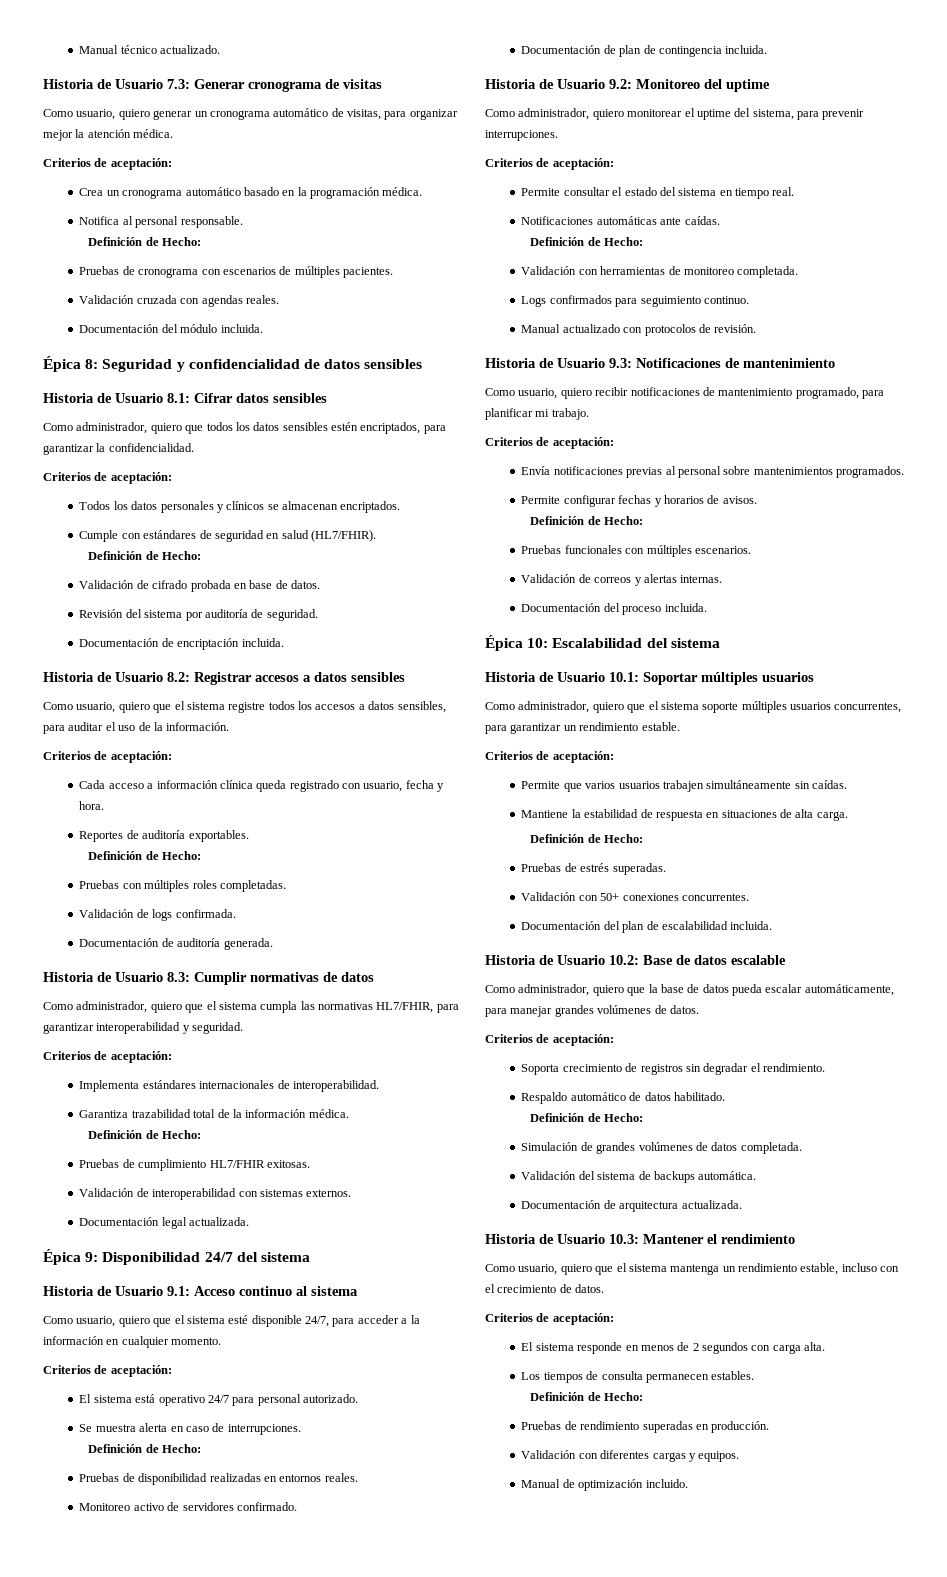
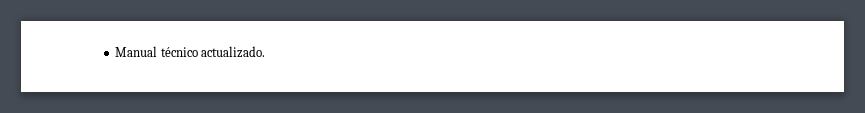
[43,79,382,92] [43,108,458,120] [43,129,174,141] [43,158,172,170] [79,187,423,199] [79,216,243,228] [88,237,201,246] [79,266,393,278] [79,295,279,307] [79,324,263,333] [43,356,423,372] [43,393,327,403] [43,422,446,434] [43,443,194,455] [43,472,172,484] [79,501,401,513] [79,530,376,542] [88,551,201,560] [79,580,320,592] [79,609,318,621] [79,638,284,650] [43,672,405,685] [43,701,446,713] [43,722,230,734] [43,751,172,763] [79,780,445,792] [79,801,105,810] [79,830,249,842] [88,851,201,860] [79,880,286,892] [79,909,236,921] [79,938,273,950] [43,972,374,985] [43,1001,459,1013] [43,1022,244,1034] [43,1051,172,1063] [79,1080,379,1092] [79,1109,349,1118] [88,1130,201,1139] [79,1159,310,1171] [79,1188,352,1200] [79,1217,250,1229] [43,1249,310,1265] [43,1286,358,1296] [43,1315,420,1327] [43,1336,222,1348] [43,1365,172,1377] [79,1394,358,1406] [79,1423,301,1435] [88,1444,201,1453] [79,1473,358,1485] [79,1502,297,1511] [521,45,768,57] [485,79,770,92] [485,108,865,120] [485,130,558,141] [485,158,614,170] [521,187,795,199] [521,216,720,225] [530,237,643,246] [521,266,799,278] [521,295,749,307] [521,324,757,336] [485,358,835,368] [485,387,884,399] [485,408,589,420] [485,437,614,449] [521,466,904,478] [521,495,757,507] [530,516,643,525] [521,545,751,557] [521,574,723,586] [521,603,707,615] [485,635,720,651] [485,672,814,685] [485,701,902,713] [485,722,680,734] [485,751,614,763] [521,780,847,792] [521,809,848,821] [530,834,643,843] [521,863,666,875] [521,892,749,901] [521,921,773,933] [485,955,786,965] [485,984,894,996] [485,1005,699,1017] [485,1034,614,1046] [521,1063,825,1075] [521,1092,725,1104] [530,1113,643,1122] [521,1142,802,1154] [521,1171,757,1183] [521,1200,742,1212] [485,1234,795,1244] [485,1263,900,1275] [485,1284,605,1293] [485,1313,614,1325] [521,1342,826,1354] [521,1371,755,1383] [530,1392,643,1401] [521,1421,770,1433] [521,1450,740,1462] [521,1479,688,1491] // Historia de Usuario 7.3: Generar cronograma de visitas // Como usuario, quiero generar un cronograma automático de visitas, para organizar mejor la atención médica. // Criterios de aceptación: // Crea un cronograma automático basado en la programación médica. // Notifica al personal responsable. // Definición de Hecho: // Pruebas de cronograma con escenarios de múltiples pacientes. // Validación cruzada con agendas reales. // Documentación del módulo incluida. // Épica 8: Seguridad y confidencialidad de datos sensibles // Historia de Usuario 8.1: Cifrar datos sensibles // Como administrador, quiero que todos los datos sensibles estén encriptados, para garantizar la confidencialidad. // Criterios de aceptación: // Todos los datos personales y clínicos se almacenan encriptados. // Cumple con estándares de seguridad en salud (HL7/FHIR). // Definición de Hecho: // Validación de cifrado probada en base de datos. // Revisión del sistema por auditoría de seguridad. // Documentación de encriptación incluida. // Historia de Usuario 8.2: Registrar accesos a datos sensibles // Como usuario, quiero que el sistema registre todos los accesos a datos sensibles, para auditar el uso de la información. // Criterios de aceptación: // Cada acceso a información clínica queda registrado con usuario, fecha y hora. // Reportes de auditoría exportables. // Definición de Hecho: // Pruebas con múltiples roles completadas. // Validación de logs confirmada. // Documentación de auditoría generada. // Historia de Usuario 8.3: Cumplir normativas de datos // Como administrador, quiero que el sistema cumpla las normativas HL7/FHIR, para garantizar interoperabilidad y seguridad. // Criterios de aceptación: // Implementa estándares internacionales de interoperabilidad. // Garantiza trazabilidad total de la información médica. // Definición de Hecho: // Pruebas de cumplimiento HL7/FHIR exitosas. // Validación de interoperabilidad con sistemas externos. // Documentación legal actualizada. // Épica 9: Disponibilidad 24/7 del sistema // Historia de Usuario 9.1: Acceso continuo al sistema // Como usuario, quiero que el sistema esté disponible 24/7, para acceder a la información en cualquier momento. // Criterios de aceptación: // El sistema está operativo 24/7 para personal autorizado. // Se muestra alerta en caso de interrupciones. // Definición de Hecho: // Pruebas de disponibilidad realizadas en entornos reales. // Monitoreo activo de servidores confirmado. // Documentación de plan de contingencia incluida. // Historia de Usuario 9.2: Monitoreo del uptime // Como administrador, quiero monitorear el uptime del sistema, para prevenir interrupciones. // Criterios de aceptación: // Permite consultar el estado del sistema en tiempo real. // Notificaciones automáticas ante caídas. // Definición de Hecho: // Validación con herramientas de monitoreo completada. // Logs confirmados para seguimiento continuo. // Manual actualizado con protocolos de revisión. // Historia de Usuario 9.3: Notificaciones de mantenimiento // Como usuario, quiero recibir notificaciones de mantenimiento programado, para planificar mi trabajo. // Criterios de aceptación: // Envía notificaciones previas al personal sobre mantenimientos programados. // Permite configurar fechas y horarios de avisos. // Definición de Hecho: // Pruebas funcionales con múltiples escenarios. // Validación de correos y alertas internas. // Documentación del proceso incluida. // Épica 10: Escalabilidad del sistema // Historia de Usuario 10.1: Soportar múltiples usuarios // Como administrador, quiero que el sistema soporte múltiples usuarios concurrentes, para garantizar un rendimiento estable. // Criterios de aceptación: // Permite que varios usuarios trabajen simultáneamente sin caídas. // Mantiene la estabilidad de respuesta en situaciones de alta carga. // Definición de Hecho: // Pruebas de estrés superadas. // Validación con 50+ conexiones concurrentes. // Documentación del plan de escalabilidad incluida. // Historia de Usuario 10.2: Base de datos escalable // Como administrador, quiero que la base de datos pueda escalar automáticamente, para manejar grandes volúmenes de datos. // Criterios de aceptación: // Soporta crecimiento de registros sin degradar el rendimiento. // Respaldo automático de datos habilitado. // Definición de Hecho: // Simulación de grandes volúmenes de datos completada. // Validación del sistema de backups automática. // Documentación de arquitectura actualizada. // Historia de Usuario 10.3: Mantener el rendimiento // Como usuario, quiero que el sistema mantenga un rendimiento estable, incluso con el crecimiento de datos. // Criterios de aceptación: // El sistema responde en menos de 2 segundos con carga alta. // Los tiempos de consulta permanecen estables. // Definición de Hecho: // Pruebas de rendimiento superadas en producción. // Validación con diferentes cargas y equipos. // Manual de optimización incluido. -> (266, 52) none

